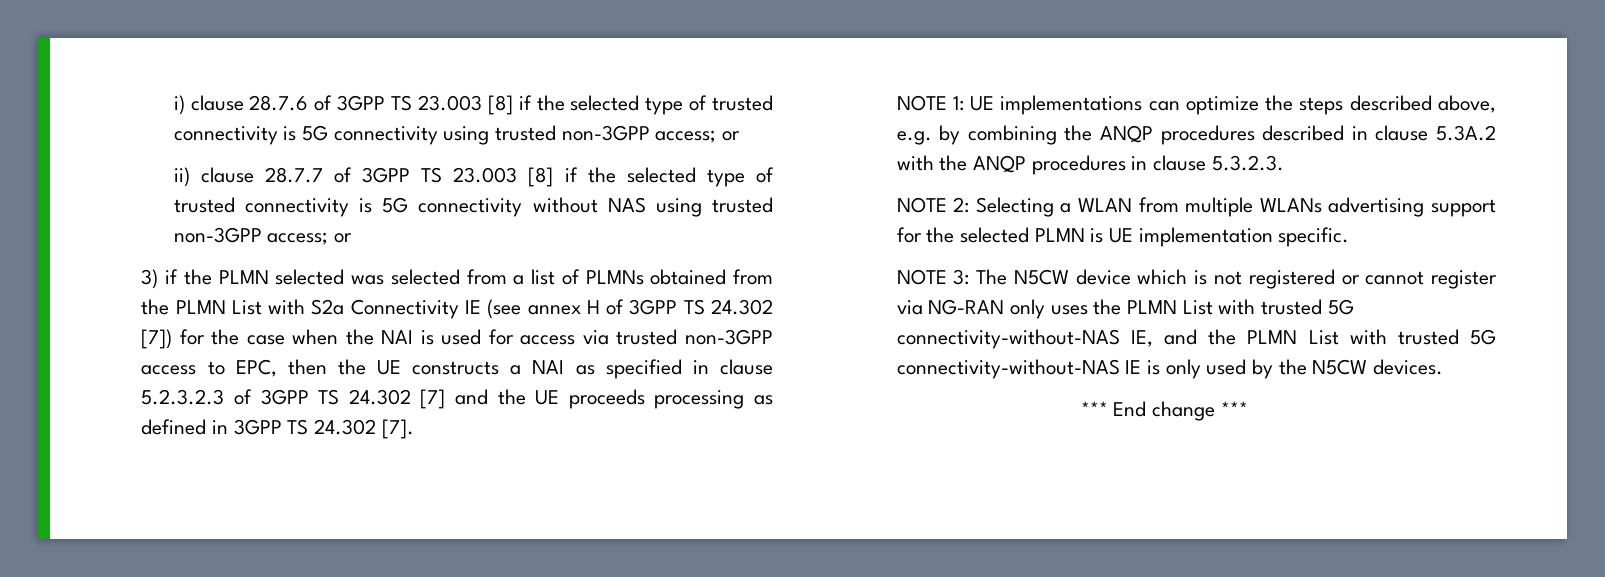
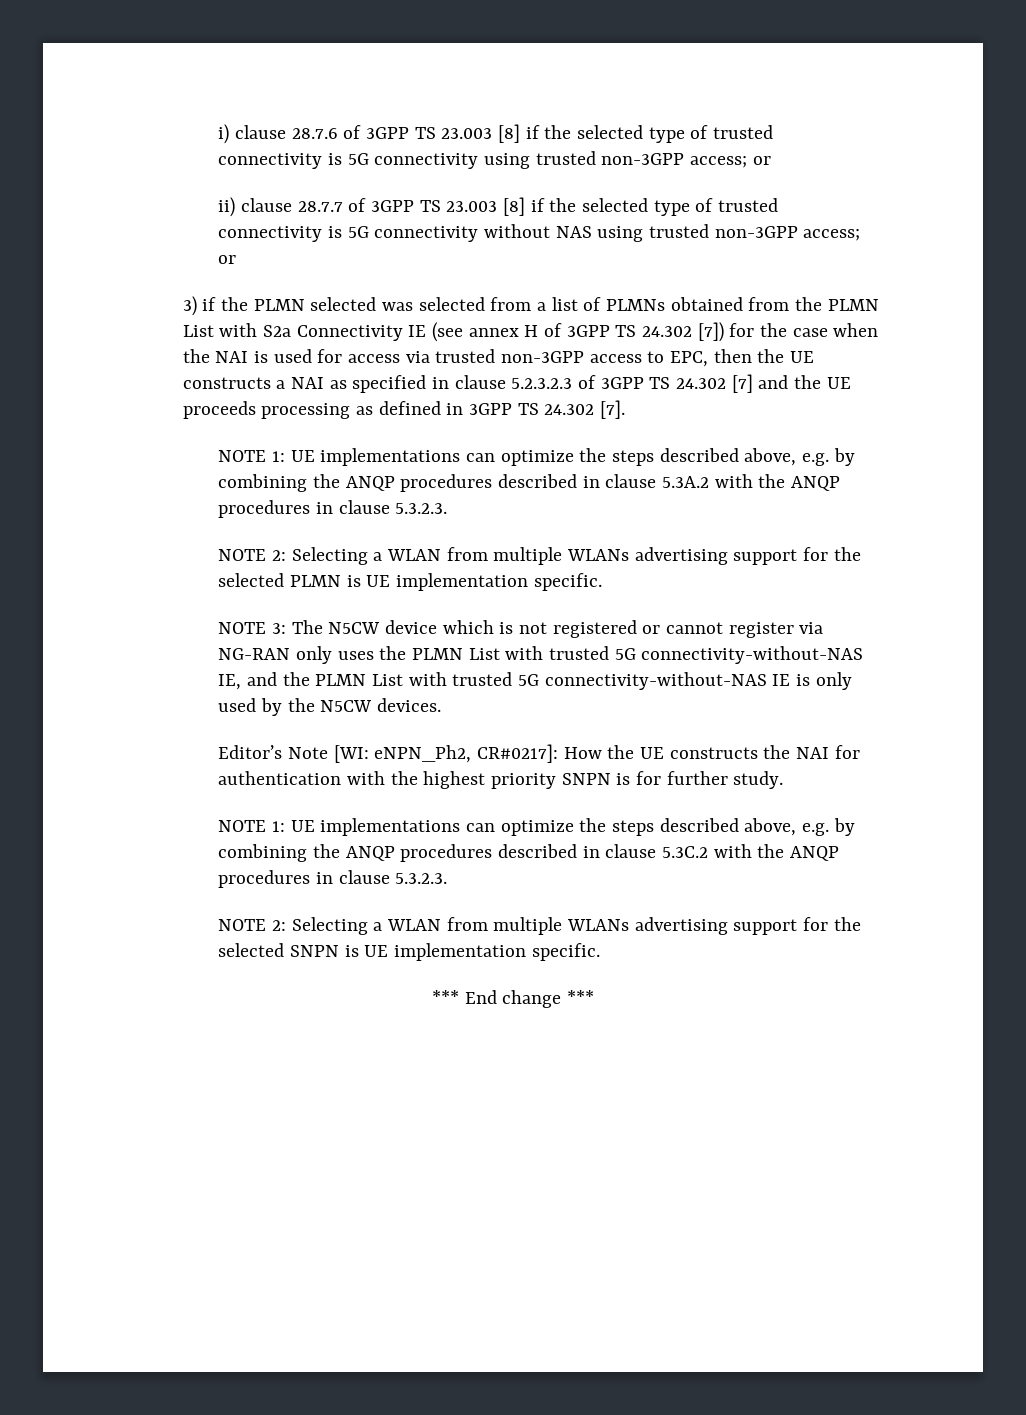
(1444, 367) none -> [218,744,860,763] [218,771,784,789] [218,818,855,836] [218,844,840,862] [218,870,448,888] [218,917,861,935] [218,943,600,961] // Editor’s Note [WI: eNPN_Ph2, CR#0217]: How the UE constructs the NAI for authentication with the highest priority SNPN is for further study. // NOTE 1: UE implementations can optimize the steps described above, e.g. by combining the ANQP procedures described in clause 5.3C.2 with the ANQP procedures in clause 5.3.2.3. // NOTE 2: Selecting a WLAN from multiple WLANs advertising support for the selected SNPN is UE implementation specific.

